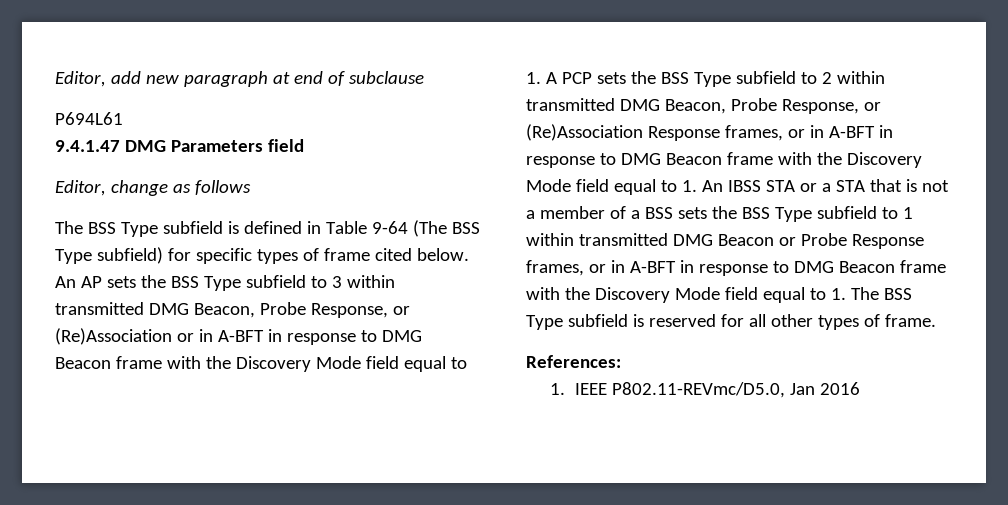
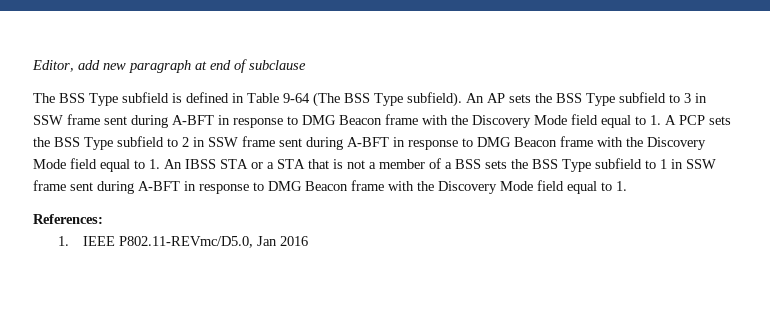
[55,112,123,125] [55,139,304,152] [55,180,251,196] // P694L61 // 9.4.1.47 DMG Parameters field // Editor, change as follows -> (306, 65) none
[96,247,469,264] subfield) for specific types of frame cited below. -> [407,92,462,107] subfield).
[346,275,395,288] [55,302,410,318] [55,328,213,345] within transmitted DMG Beacon, Probe Response, or (Re)Association or in -> [695,93,707,103] [33,114,168,128] in SSW frame sent during
[836,71,885,84] [526,98,881,114] [526,124,824,141] within transmitted DMG Beacon, Probe Response, or (Re)Association Response frames, or in -> [193,136,343,150] in SSW frame sent during
[526,233,924,249] [526,260,625,276] within transmitted DMG Beacon or Probe Response frames, or in -> [671,159,716,169] [33,180,134,194] in SSW frame sent during
[850,287,912,300] [526,314,936,330] The BSS Type subfield is reserved for all other types of frame. -> (627, 186) none

